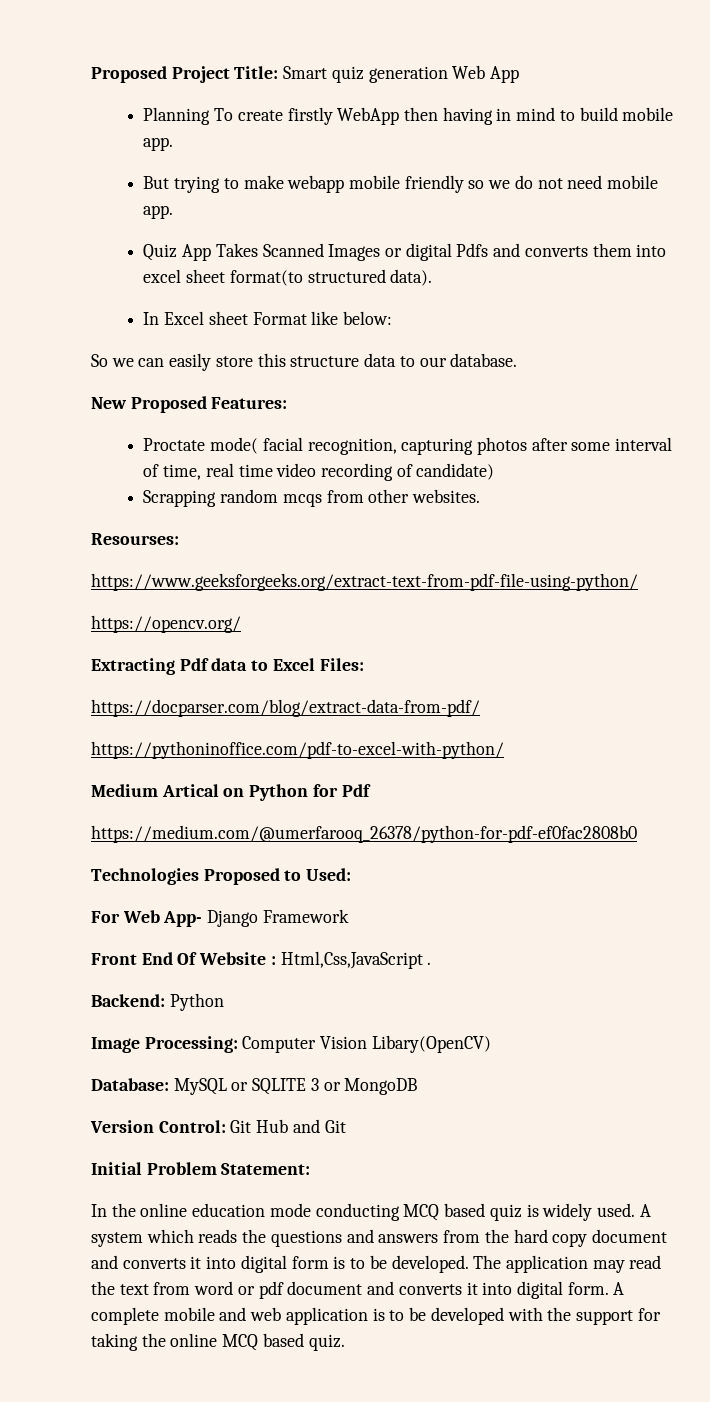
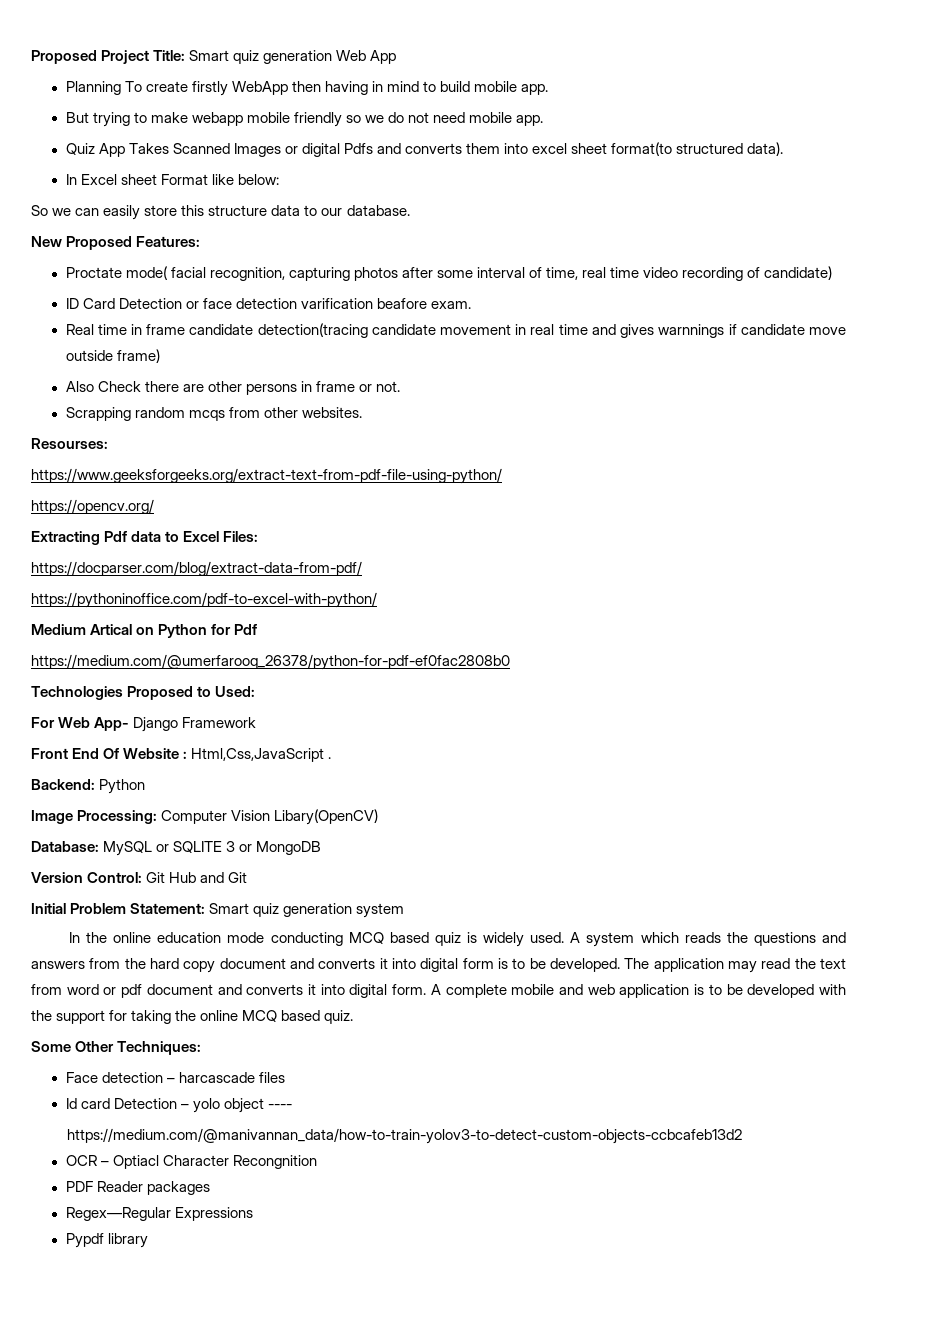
(495, 471) none -> [65,298,471,309] [65,323,846,338] [65,349,160,363] [65,381,400,395] // ID Card Detection or face detection varification beafore exam. // Real time in frame candidate detection(tracing candidate movement in real time and gives warnnings if candidate move outside frame) // Also Check there are other persons in frame or not.
(311, 1169) none -> [209,903,405,918] Smart quiz generation system
(345, 1342) none -> [31,1041,202,1055] [65,1072,285,1083] [65,1098,292,1113] [67,1128,743,1144] [65,1155,317,1169] [65,1181,210,1195] [65,1207,253,1221] [65,1233,148,1248] // Some Other Techniques: // Face detection – harcascade files // Id card Detection – yolo object ---- // https://medium.com/@manivannan_data/how-to-train-yolov3-to-detect-custom-objects-ccbcafeb13d2 // OCR – Optiacl Character Recongnition // PDF Reader packages // Regex—Regular Expressions // Pypdf library

